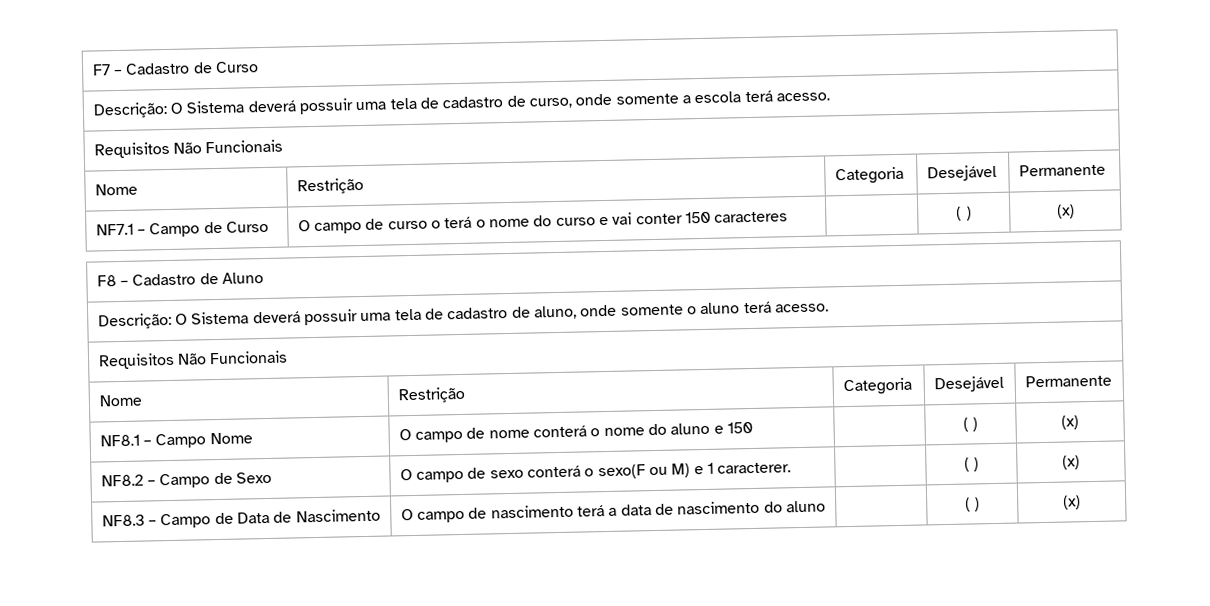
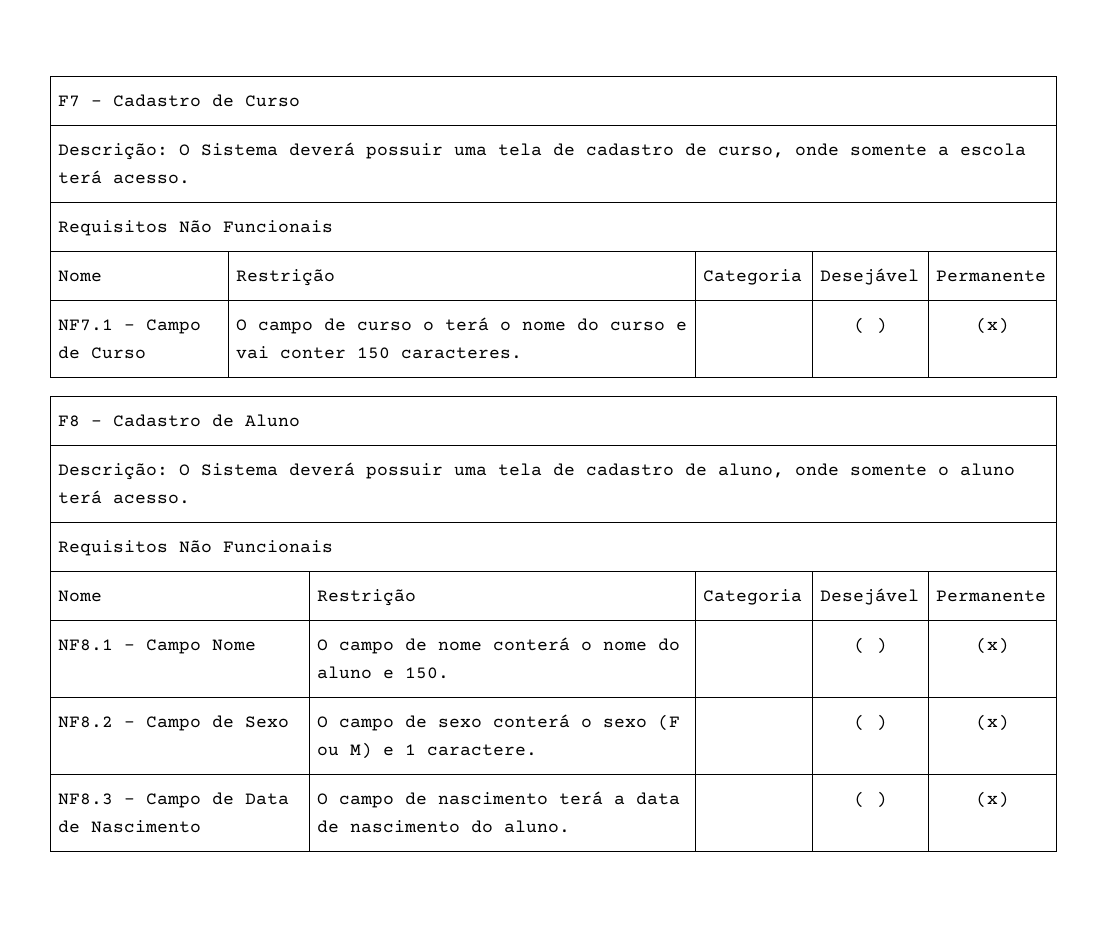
[714,211,789,223] caracteres -> [401,347,523,359] caracteres.
[726,421,753,434] 150 -> [405,667,450,679] 150.
[597,464,646,480] sexo(F -> [603,714,681,731] sexo (F
[717,462,792,474] caracterer. -> [427,744,538,756] caractere.
[785,500,826,513] aluno -> [504,820,571,833] aluno.

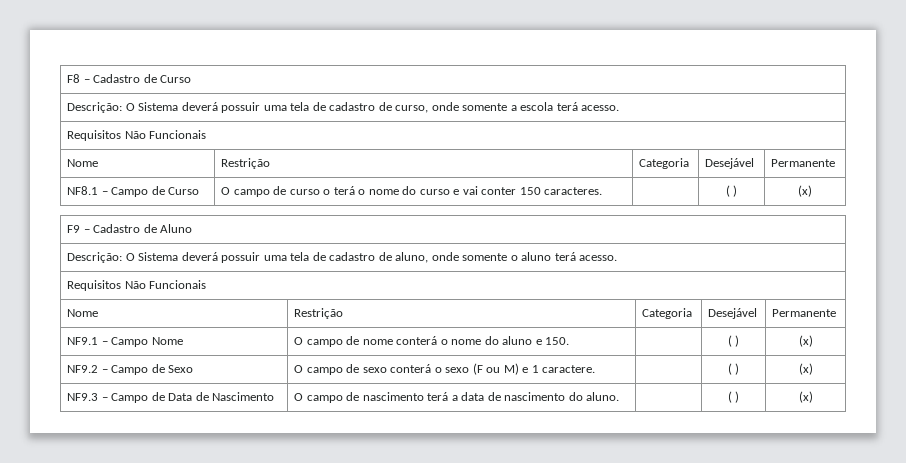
[58,95,81,107] F7 -> [67,74,81,83] F8
[58,319,114,331] NF7.1 -> [67,186,99,195] NF8.1
[58,415,81,427] F8 -> [67,225,81,233] F9
[58,639,114,651] NF8.1 -> [67,337,99,345] NF9.1
[58,716,114,728] NF8.2 -> [67,365,99,373] NF9.2
[58,793,114,805] NF8.3 -> [67,393,99,401] NF9.3

